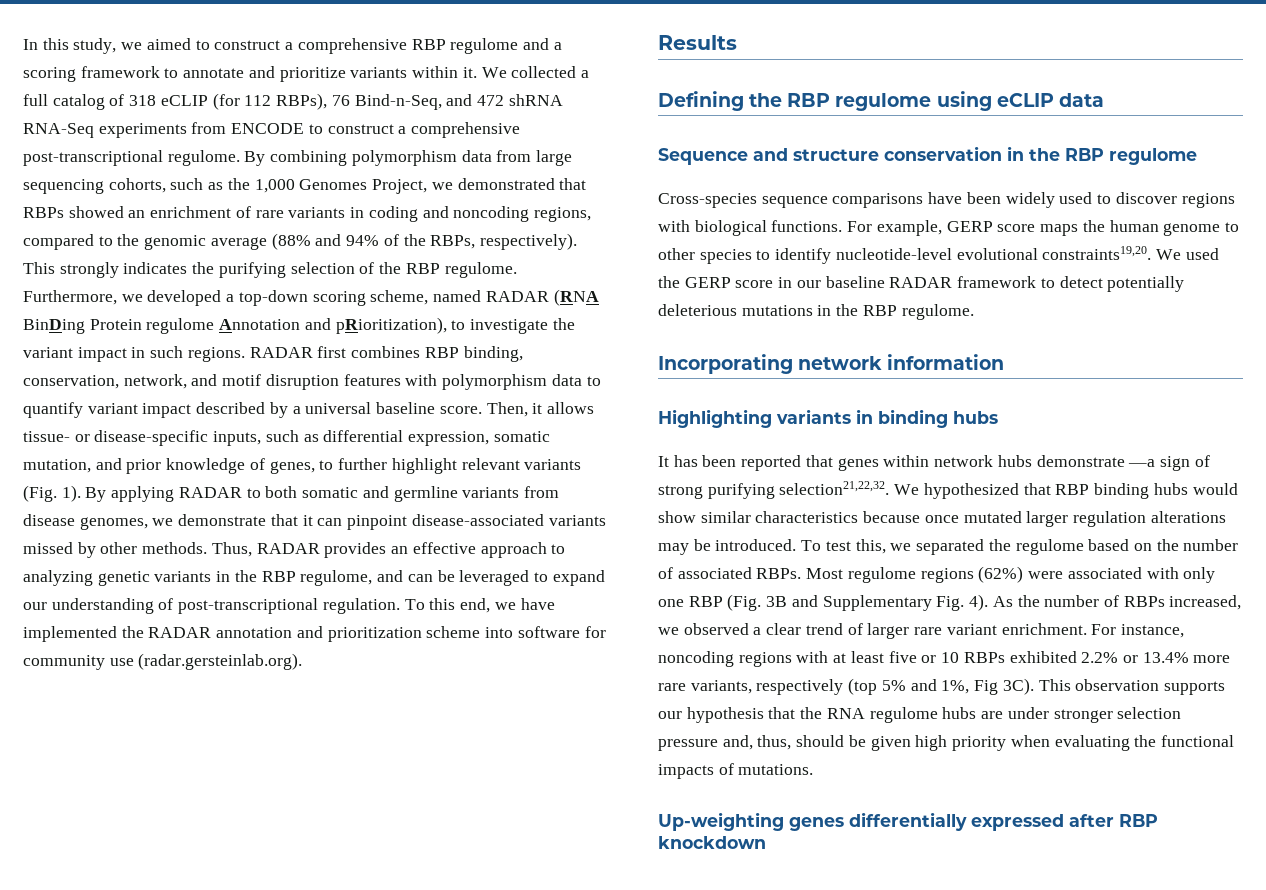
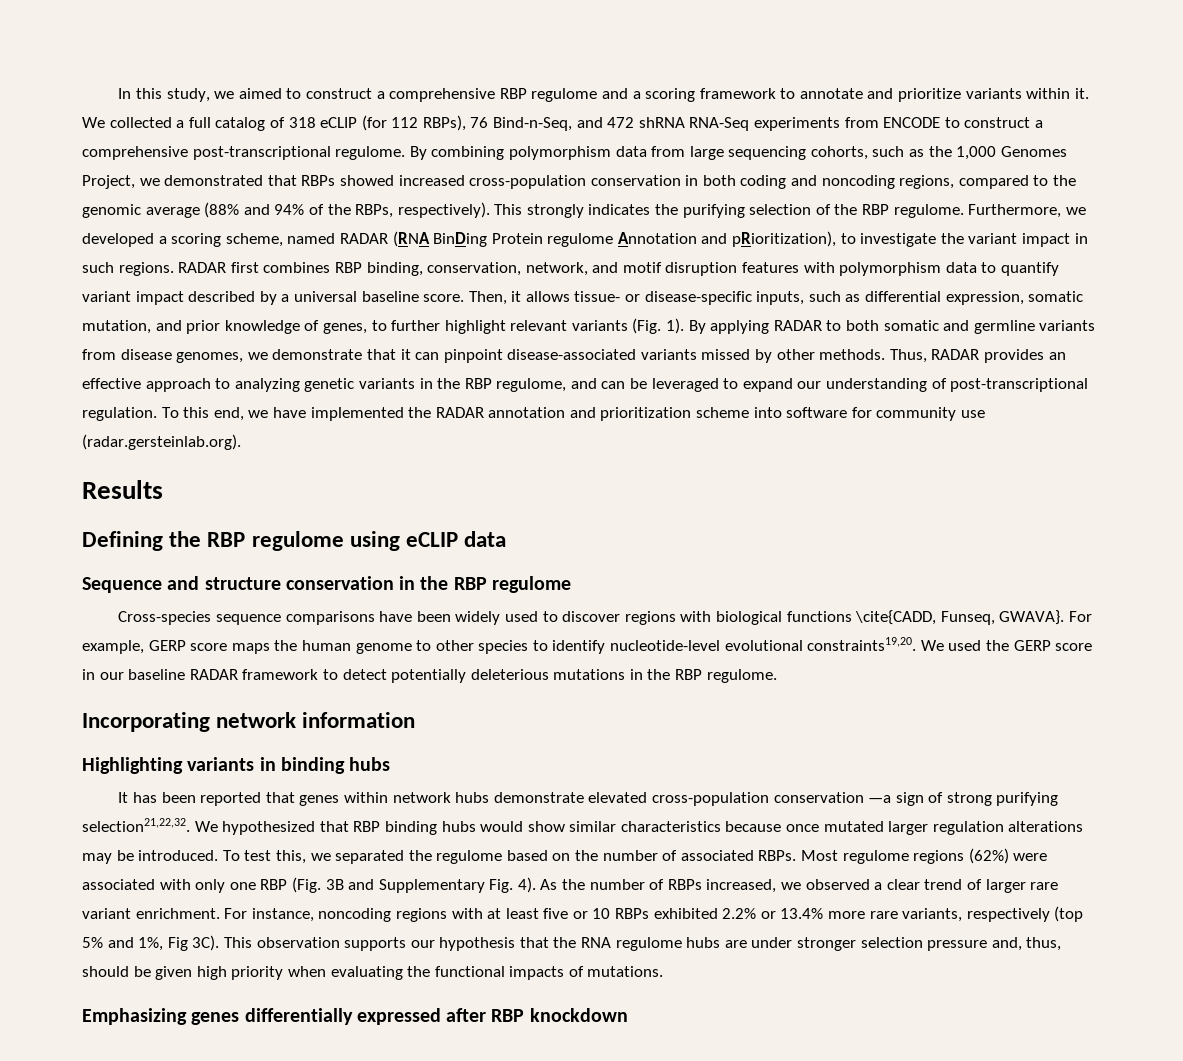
[128,206,365,218] an enrichment of rare variants in -> [398,175,736,189] increased cross-population conservation in both
[238,290,308,306] top-down -> (167, 240) none
[771,220,843,232] functions. -> [786,610,1065,625] functions \cite{CADD, Funseq, GWAVA}.
(1125, 461) none -> [588,792,864,806] elevated cross-population conservation
[658,812,784,831] Up-weighting -> [82,1008,187,1025] Emphasizing

